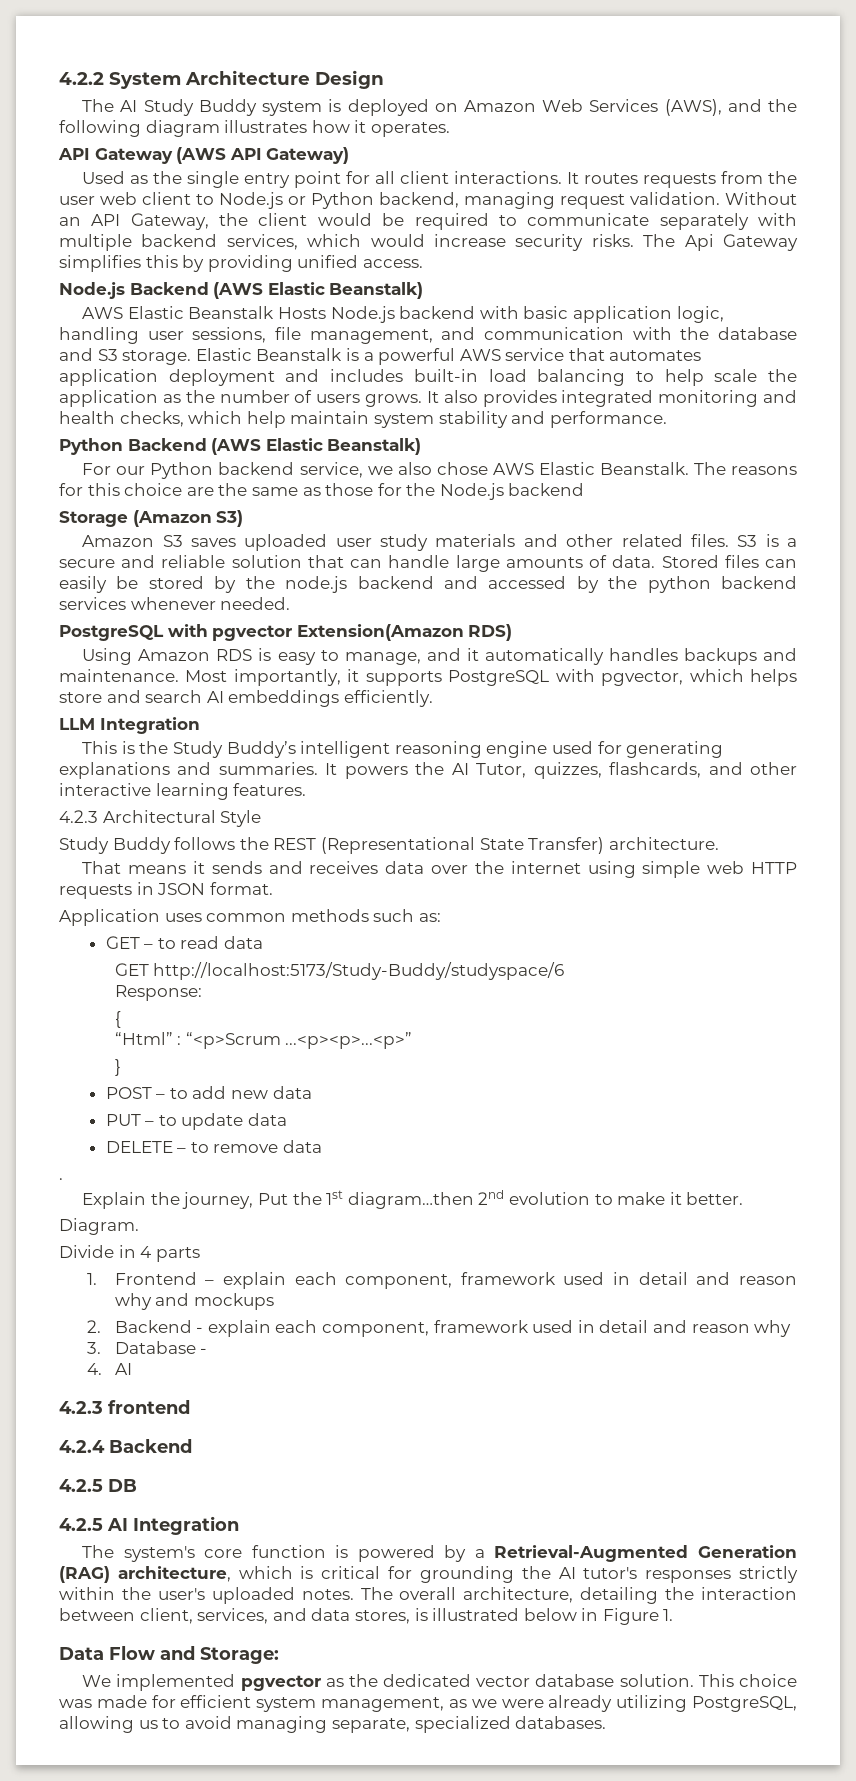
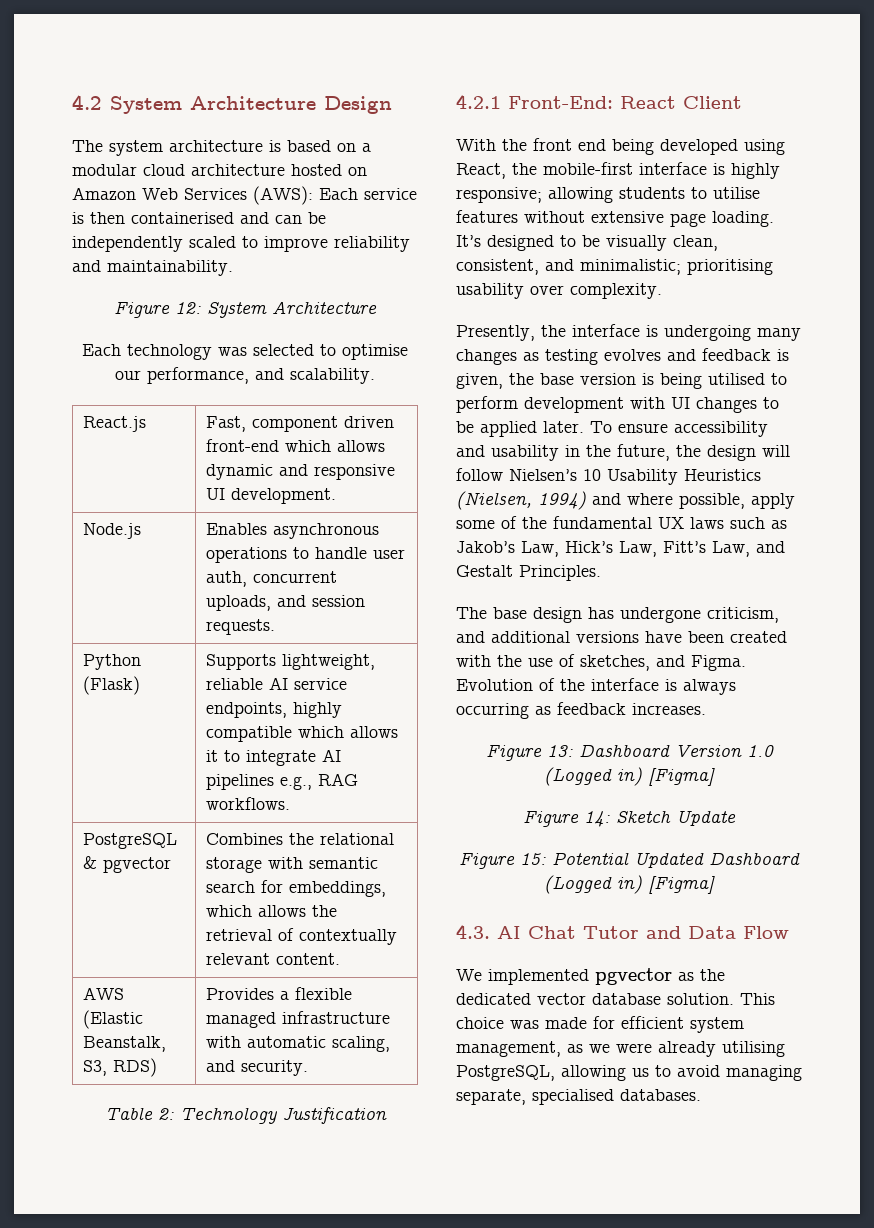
[59,72,104,85] 4.2.2 -> [72,95,102,110] 4.2
[120,99,797,116] [59,120,450,137] [58,147,350,164] [82,171,798,188] [59,192,797,209] [59,213,797,230] [59,234,798,251] [59,255,423,272] [59,282,424,299] [82,306,724,323] [59,327,797,344] [59,348,702,365] [59,369,798,386] [59,390,797,407] [59,411,667,428] [59,438,422,455] [82,462,797,479] [59,483,585,500] [59,510,244,527] [82,534,797,551] [59,555,797,572] [59,576,797,593] [59,597,291,610] [59,624,513,641] [82,648,797,665] [59,669,798,686] [59,690,433,707] [59,717,200,734] [82,741,724,758] [59,762,797,779] [59,783,307,800] [59,810,262,827] [59,837,719,854] [82,861,797,878] [59,882,273,899] [59,909,441,926] [105,936,263,949] [114,962,565,980] [114,985,202,1001] [114,1011,121,1028] [114,1032,413,1049] [114,1059,121,1076] [105,1086,312,1099] [105,1113,287,1130] [105,1140,322,1153] [59,1178,63,1180] [82,1190,744,1209] [59,1218,139,1235] [59,1245,200,1262] [86,1272,797,1289] [114,1293,274,1310] [86,1320,792,1337] [86,1341,208,1354] [86,1363,132,1375] [59,1400,190,1414] [59,1439,192,1453] [59,1479,137,1492] [59,1516,239,1535] [82,1545,797,1562] [59,1566,799,1583] [59,1587,797,1604] [59,1608,674,1625] AI Study Buddy system is deployed on Amazon Web Services (AWS), and the following diagram illustrates how it operates. // API Gateway (AWS API Gateway) // Used as the single entry point for all client interactions. It routes requests from the user web client to Node.js or Python backend, managing request validation. Without an API Gateway, the client would be required to communicate separately with multiple backend services, which would increase security risks. The Api Gateway simplifies this by providing unified access. // Node.js Backend (AWS Elastic Beanstalk) // AWS Elastic Beanstalk Hosts Node.js backend with basic application logic, handling user sessions, file management, and communication with the database and S3 storage. Elastic Beanstalk is a powerful AWS service that automates application deployment and includes built-in load balancing to help scale the application as the number of users grows. It also provides integrated monitoring and health checks, which help maintain system stability and performance. // Python Backend (AWS Elastic Beanstalk) // For our Python backend service, we also chose AWS Elastic Beanstalk. The reasons for this choice are the same as those for the Node.js backend // Storage (Amazon S3) // Amazon S3 saves uploaded user study materials and other related files. S3 is a secure and reliable solution that can handle large amounts of data. Stored files can easily be stored by the node.js backend and accessed by the python backend services whenever needed. // PostgreSQL with pgvector Extension(Amazon RDS) // Using Amazon RDS is easy to manage, and it automatically handles backups and maintenance. Most importantly, it supports PostgreSQL with pgvector, which helps store and search AI embeddings efficiently. // LLM Integration // This is the Study Buddy’s intelligent reasoning engine used for generating explanations and summaries. It powers the AI Tutor, quizzes, flashcards, and other interactive learning features. // 4.2.3 Architectural Style // Study Buddy follows the REST (Representational State Transfer) architecture. // That means it sends and receives data over the internet using simple web HTTP requests in JSON format. // Application uses common methods such as: // GET – to read data // GET http://localhost:5173/Study-Buddy/studyspace/6 // Response: // { // “Html” : “<p>Scrum ...<p><p>...<p>” // } // POST – to add new data // PUT – to update data // DELETE – to remove data // . // Explain the journey, Put the 1st diagram…then 2nd evolution to make it better. // Diagram. // Divide in 4 parts // 1. Frontend – explain each component, framework used in detail and reason why and mockups // 2. Backend - explain each component, framework used in detail and reason why // 3. Database - // 4. AI // 4.2.3 frontend // 4.2.4 Backend // 4.2.5 DB // 4.2.5 AI Integration // The system's core function is powered by a Retrieval-Augmented Generation (RAG) architecture, which is critical for grounding the AI tutor's responses strictly within the user's uploaded notes. The overall architecture, detailing the interaction between client, services, and data stores, is illustrated below in Figure 1. // -> [109,140,371,156] [72,164,367,176] [72,186,417,205] [72,212,326,224] [72,236,410,252] [72,260,233,276] [114,301,377,318] [82,344,408,360] [115,367,375,384] [82,416,146,432] [205,416,394,432] [205,439,385,452] [205,464,395,480] [205,488,336,504] [82,523,141,539] [205,523,379,539] [205,547,405,563] [205,571,337,587] [205,595,365,611] [205,619,275,635] [82,654,141,670] [82,676,140,695] [205,654,375,670] [205,677,347,690] [205,702,342,718] [205,726,398,742] [205,749,341,766] [205,773,358,790] [205,797,290,810] [82,833,177,849] [82,856,171,873] [205,833,394,845] [205,857,378,873] [205,880,386,897] [205,905,337,917] [205,928,397,945] [205,953,340,965] [82,987,124,1000] [82,1010,143,1029] [82,1036,166,1052] [82,1058,157,1077] [205,987,352,1000] [205,1011,390,1028] [205,1036,390,1052] [205,1060,308,1076] [104,1107,387,1124] [456,94,742,109] [456,138,785,155] [456,162,780,179] [456,187,760,203] [456,210,774,227] [456,235,718,251] [456,259,773,275] [456,283,662,299] [456,324,801,341] [456,348,789,365] [456,373,787,389] [456,396,779,413] [456,421,768,437] [456,444,790,461] [456,468,761,485] [456,491,795,510] [456,516,787,529] [456,541,785,557] [456,565,601,581] [456,607,779,623] [456,631,787,643] [456,654,746,671] [456,678,736,695] [456,702,706,719] [485,744,774,761] [544,767,715,786] [523,810,736,827] [459,852,800,869] [544,875,715,894] [456,924,681,939] system architecture is based on a modular cloud architecture hosted on Amazon Web Services (AWS): Each service is then containerised and can be independently scaled to improve reliability and maintainability. // Figure 12: System Architecture // Each technology was selected to optimise our performance, and scalability. // React.js | Fast, component driven front-end which allows dynamic and responsive UI development. // Node.js | Enables asynchronous operations to handle user auth, concurrent uploads, and session requests. // Python (Flask) | Supports lightweight, reliable AI service endpoints, highly compatible which allows it to integrate AI pipelines e.g., RAG workflows. // PostgreSQL & pgvector | Combines the relational storage with semantic search for embeddings, which allows the retrieval of contextually relevant content. // AWS (Elastic Beanstalk, S3, RDS) | Provides a flexible managed infrastructure with automatic scaling, and security. // Table 2: Technology Justification // 4.2.1 Front-End: React Client // With the front end being developed using React, the mobile-first interface is highly responsive; allowing students to utilise features without extensive page loading. It’s designed to be visually clean, consistent, and minimalistic; prioritising usability over complexity. // Presently, the interface is undergoing many changes as testing evolves and feedback is given, the base version is being utilised to perform development with UI changes to be applied later. To ensure accessibility and usability in the future, the design will follow Nielsen’s 10 Usability Heuristics (Nielsen, 1994) and where possible, apply some of the fundamental UX laws such as Jakob’s Law, Hick’s Law, Fitt’s Law, and Gestalt Principles. // The base design has undergone criticism, and additional versions have been created with the use of sketches, and Figma. Evolution of the interface is always occurring as feedback increases. // Figure 13: Dashboard Version 1.0 (Logged in) [Figma] // Figure 14: Sketch Update // Figure 15: Potential Updated Dashboard (Logged in) [Figma] // 4.3. AI Chat Tutor and
[160,1646,279,1664] and Storage: -> (789, 932) none
[616,1695,688,1712] utilizing -> [722,1041,785,1057] utilising
[414,1716,511,1733] specialized -> [532,1089,614,1105] specialised

